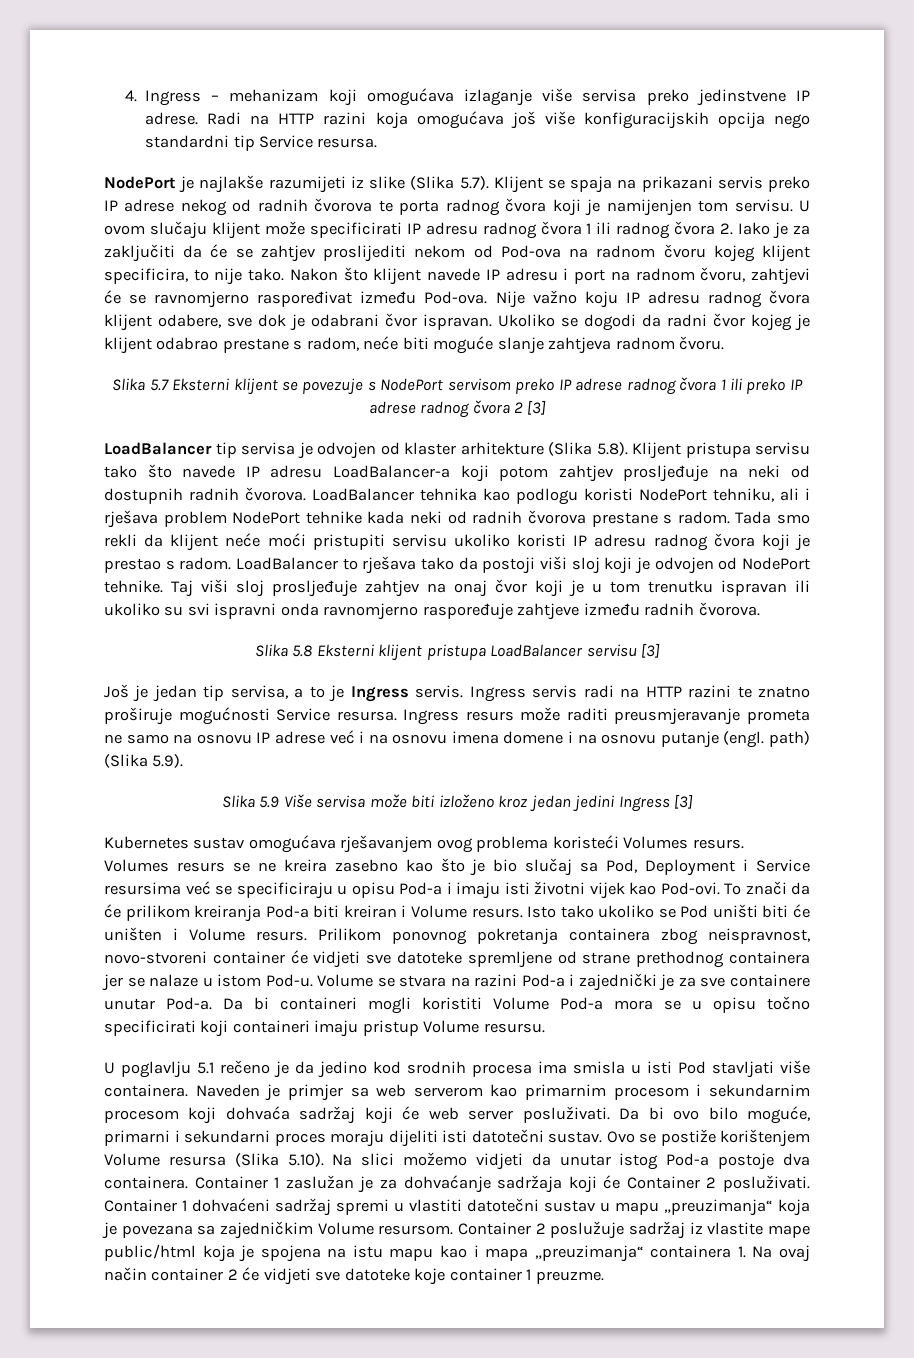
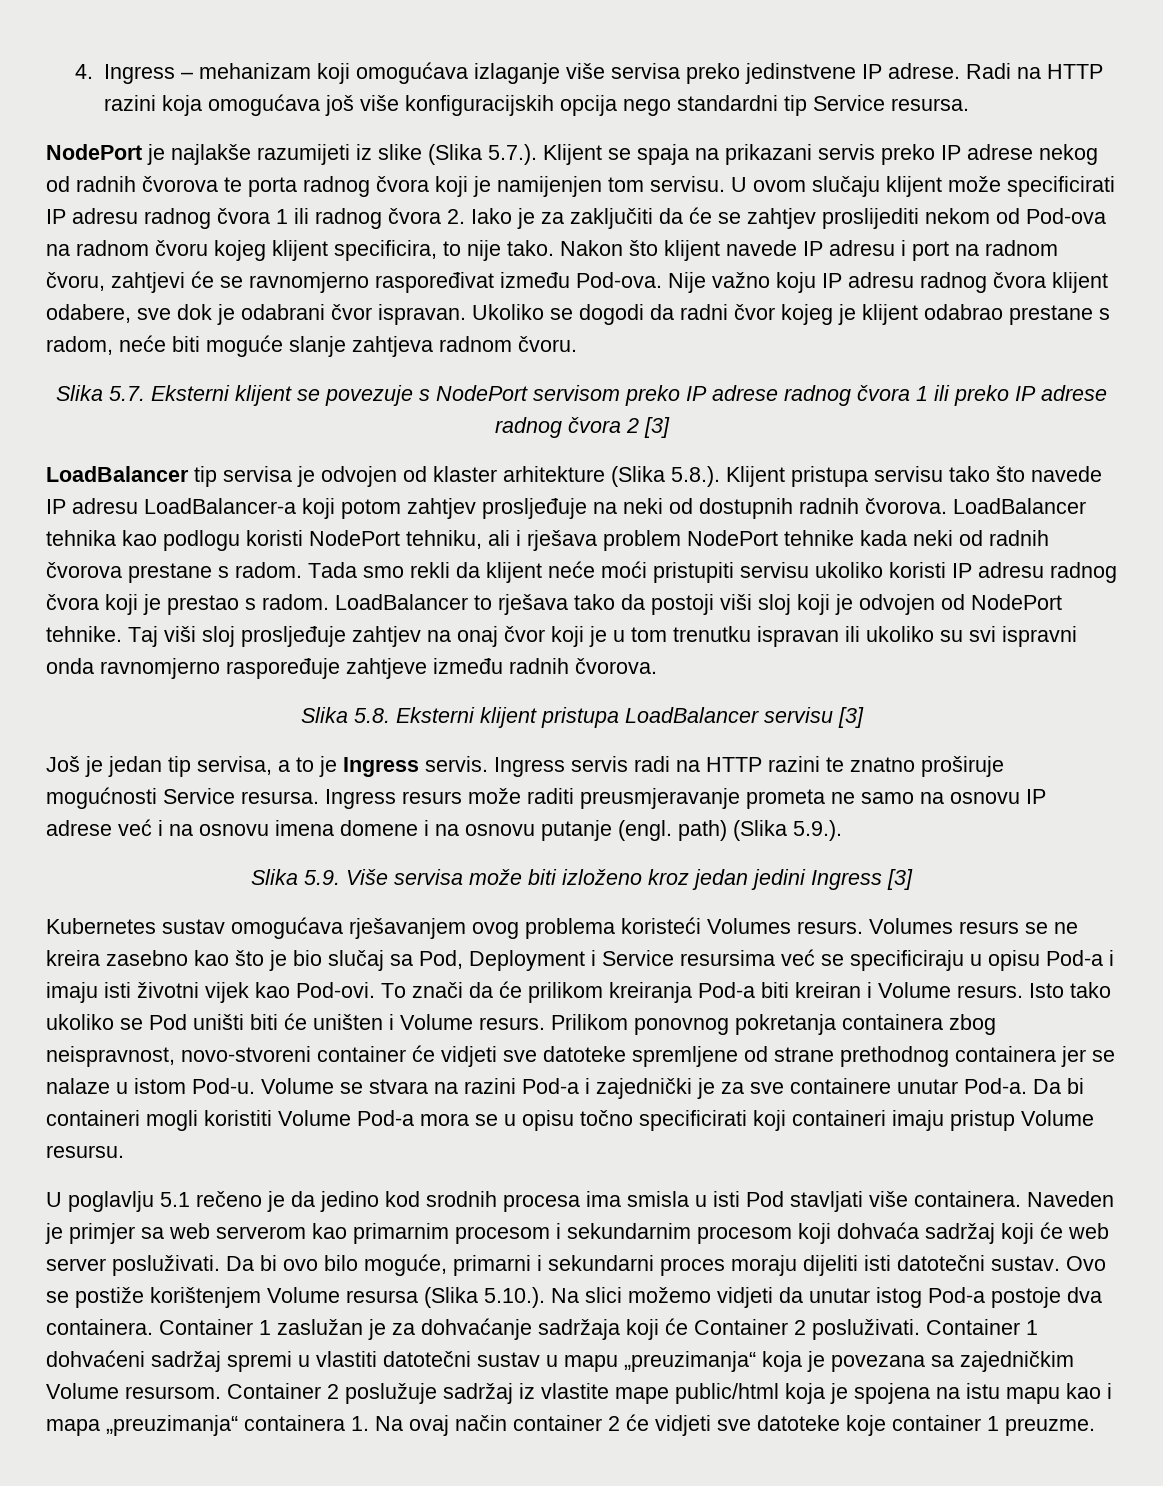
[459,176,489,190] 5.7). -> [488,144,537,165] 5.7.).
[149,379,169,391] 5.7 -> [109,386,145,401] 5.7.
[596,442,628,456] 5.8). -> [671,466,720,487] 5.8.).
[292,645,313,657] 5.8 -> [353,708,390,723] 5.8.
[152,754,184,768] [221,795,280,808] 5.9). // Slika 5.9 -> [793,820,842,841] [251,869,340,885] 5.9.). // Slika 5.9.
[287,1153,324,1167] 5.10). -> [484,1287,545,1308] 5.10.).

